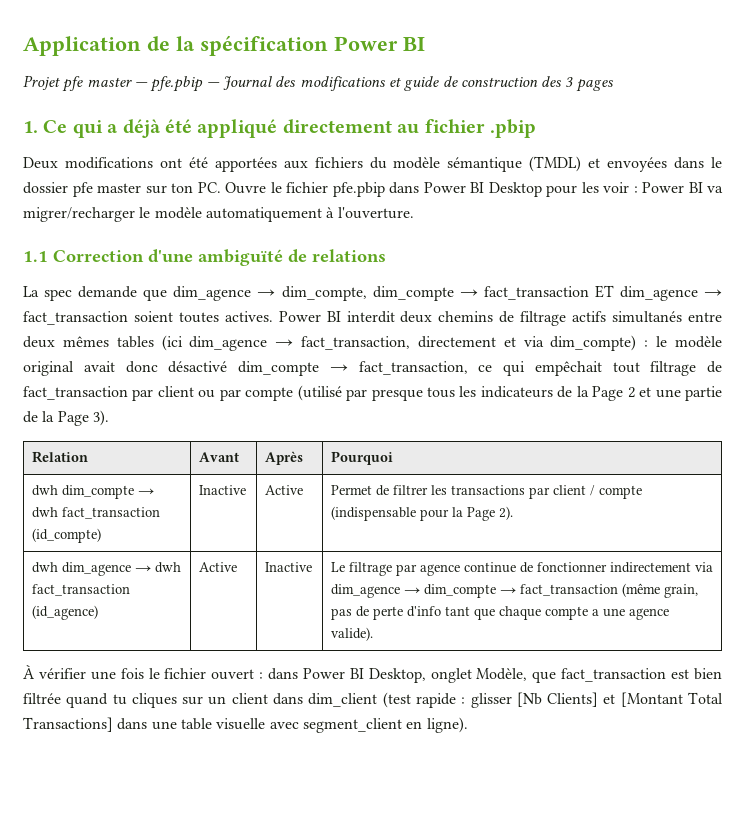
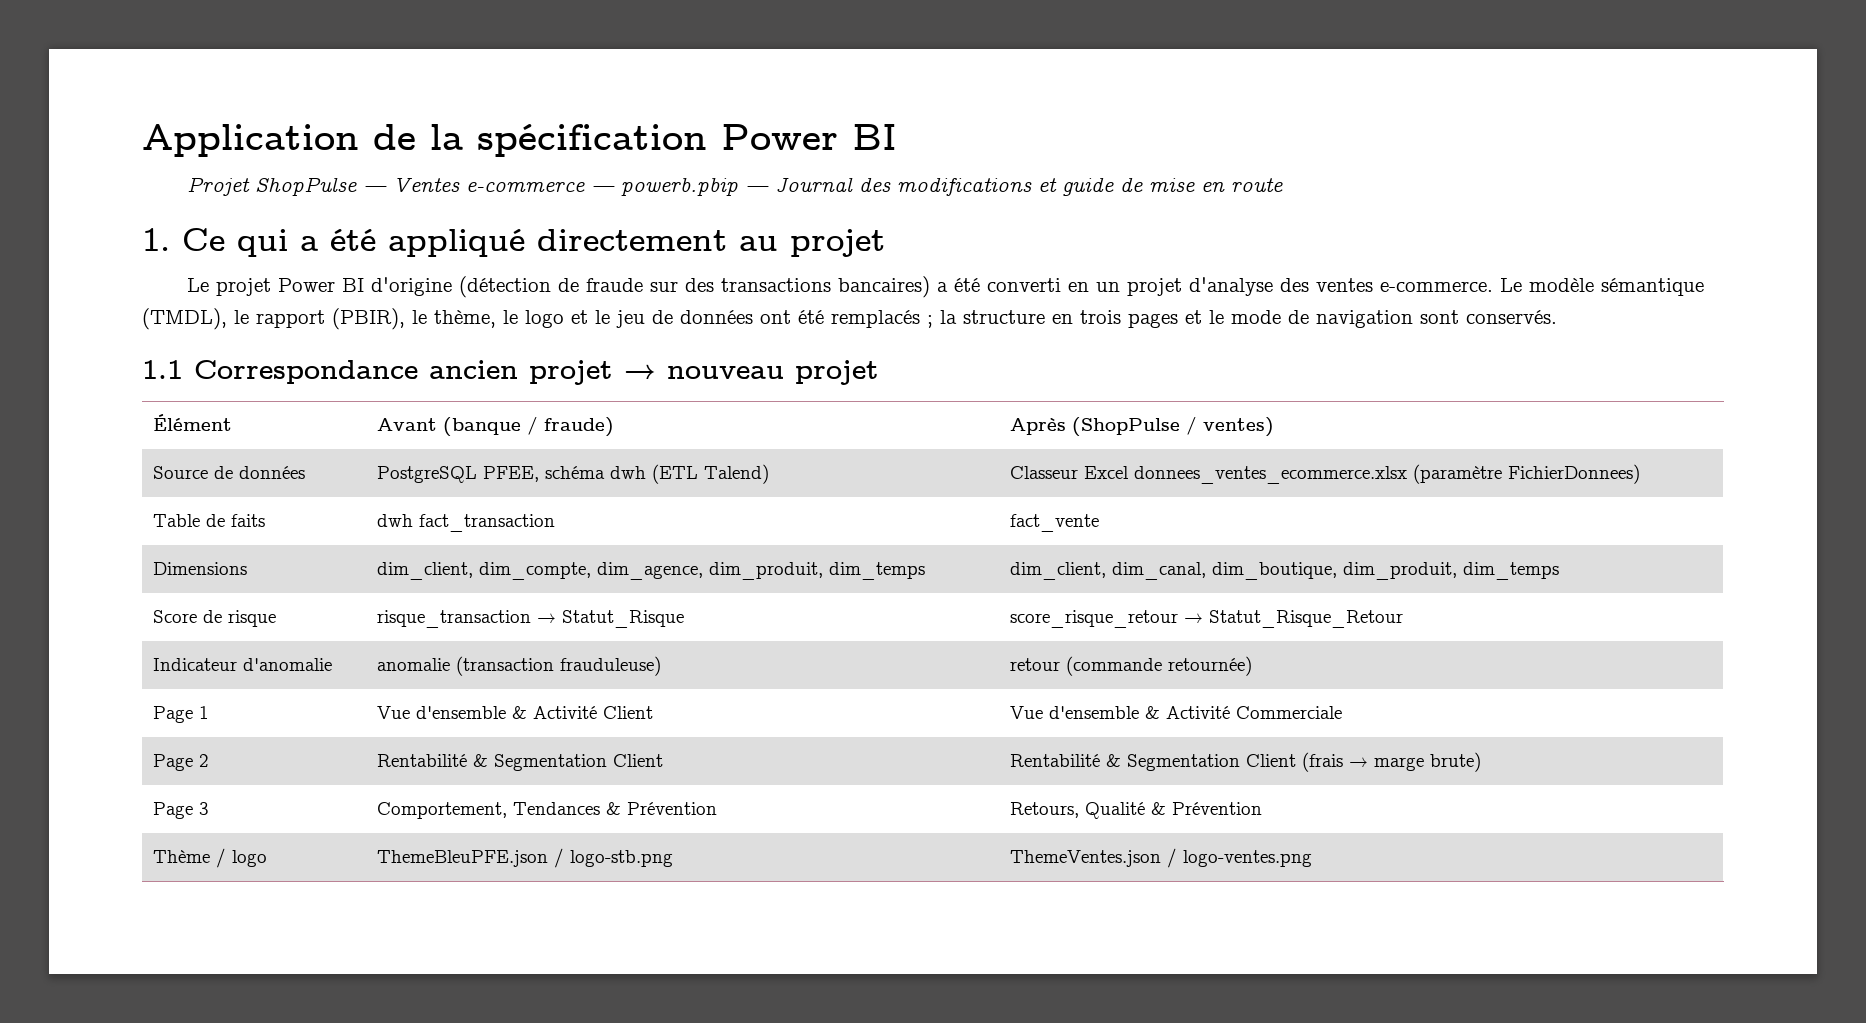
[62,76,204,92] pfe master — pfe.pbip -> [254,177,738,196] ShopPulse — Ventes e-commerce — powerb.pbip
[460,76,614,92] construction des 3 pages -> [1148,178,1283,192] mise en route
[122,119,161,138] déjà -> (318, 243) none
[424,119,536,138] [23,156,723,172] [23,182,723,197] [23,207,414,222] [23,249,386,266] [23,285,723,301] [23,311,722,326] [23,335,722,351] [23,361,722,376] [23,385,723,401] [23,410,109,426] [31,451,88,463] [198,452,239,462] [264,451,303,465] [330,451,393,465] [31,485,154,499] [31,507,160,519] [31,528,101,543] [198,485,246,495] [264,485,303,495] [330,485,642,499] [330,506,513,521] [31,562,181,576] [31,584,130,596] [31,605,98,620] [198,562,237,572] [264,562,312,572] [330,562,713,576] [330,583,698,598] [330,606,669,620] [330,627,373,641] [23,665,722,683] [23,692,723,708] [23,717,468,733] fichier .pbip // Deux modifications ont été apportées aux fichiers du modèle sémantique (TMDL) et envoyées dans le dossier pfe master sur ton PC. Ouvre le fichier pfe.pbip dans Power BI Desktop pour les voir : Power BI va migrer/recharger le modèle automatiquement à l'ouverture. // 1.1 Correction d'une ambiguïté de relations // La spec demande que dim_agence → dim_compte, dim_compte → fact_transaction ET dim_agence → fact_transaction soient toutes actives. Power BI interdit deux chemins de filtrage actifs simultanés entre deux mêmes tables (ici dim_agence → fact_transaction, directement et via dim_compte) : le modèle original avait donc désactivé dim_compte → fact_transaction, ce qui empêchait tout filtrage de fact_transaction par client ou par compte (utilisé par presque tous les indicateurs de la Page 2 et une partie de la Page 3). // Relation | Avant | Après | Pourquoi // dwh dim_compte → dwh fact_transaction (id_compte) | Inactive | Active | Permet de filtrer les transactions par client / compte (indispensable pour la Page 2). // dwh dim_agence → dwh fact_transaction (id_agence) | Active | Inactive | Le filtrage par agence continue de fonctionner indirectement via dim_agence → dim_compte → fact_transaction (même grain, pas de perte d'info tant que chaque compte a une agence valide). // À vérifier une fois le fichier ouvert : dans Power BI Desktop, onglet Modèle, que fact_transaction est bien filtrée quand tu cliques sur un client dans dim_client (test rapide : glisser [Nb Clients] et [Montant Total Transactions] dans une table visuelle avec segment_client en ligne). -> [790,229,885,257] [186,276,1704,298] [142,308,1557,330] [142,360,879,385] [153,414,233,431] [377,416,615,437] [1010,416,1275,437] [153,466,306,479] [377,464,770,484] [1010,464,1641,484] [153,514,266,527] [377,514,556,532] [1010,514,1100,532] [153,562,248,575] [377,562,926,580] [1010,562,1560,580] [153,610,277,627] [377,610,685,628] [1010,610,1404,628] [153,658,333,671] [377,656,662,676] [1010,656,1253,676] [153,706,210,723] [377,706,654,719] [1010,706,1343,719] [153,754,210,771] [377,754,664,771] [1010,752,1482,772] [153,802,210,819] [377,802,718,819] [1010,802,1263,819] [153,848,268,868] [377,848,674,868] [1010,848,1313,868] projet // Le projet Power BI d'origine (détection de fraude sur des transactions bancaires) a été converti en un projet d'analyse des ventes e-commerce. Le modèle sémantique (TMDL), le rapport (PBIR), le thème, le logo et le jeu de données ont été remplacés ; la structure en trois pages et le mode de navigation sont conservés. // 1.1 Correspondance ancien projet → nouveau projet // Élément | Avant (banque / fraude) | Après (ShopPulse / ventes) // Source de données | PostgreSQL PFEE, schéma dwh (ETL Talend) | Classeur Excel donnees_ventes_ecommerce.xlsx (paramètre FichierDonnees) // Table de faits | dwh fact_transaction | fact_vente // Dimensions | dim_client, dim_compte, dim_agence, dim_produit, dim_temps | dim_client, dim_canal, dim_boutique, dim_produit, dim_temps // Score de risque | risque_transaction → Statut_Risque | score_risque_retour → Statut_Risque_Retour // Indicateur d'anomalie | anomalie (transaction frauduleuse) | retour (commande retournée) // Page 1 | Vue d'ensemble & Activité Client | Vue d'ensemble & Activité Commerciale // Page 2 | Rentabilité & Segmentation Client | Rentabilité & Segmentation Client (frais → marge brute) // Page 3 | Comportement, Tendances & Prévention | Retours, Qualité & Prévention // Thème / logo | ThemeBleuPFE.json / logo-stb.png | ThemeVentes.json / logo-ventes.png

